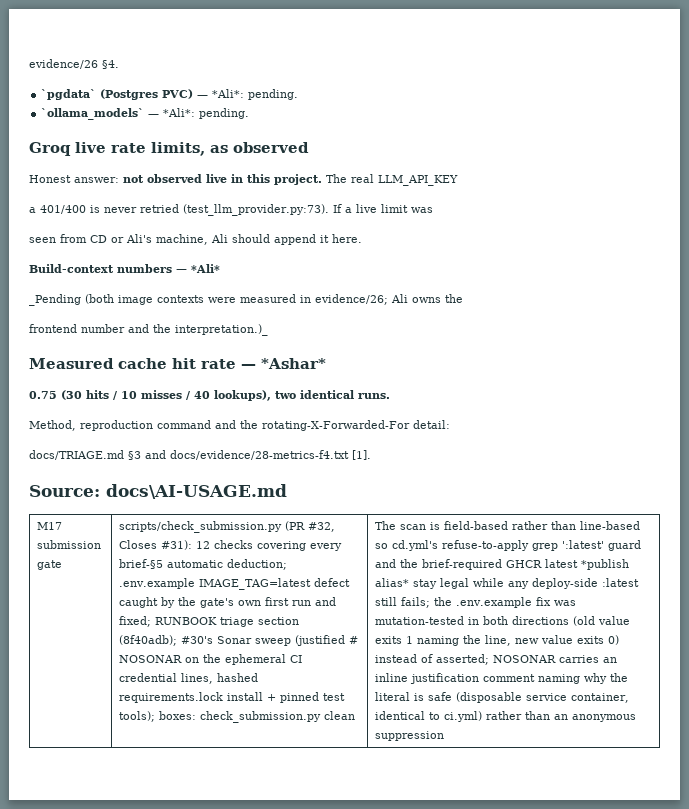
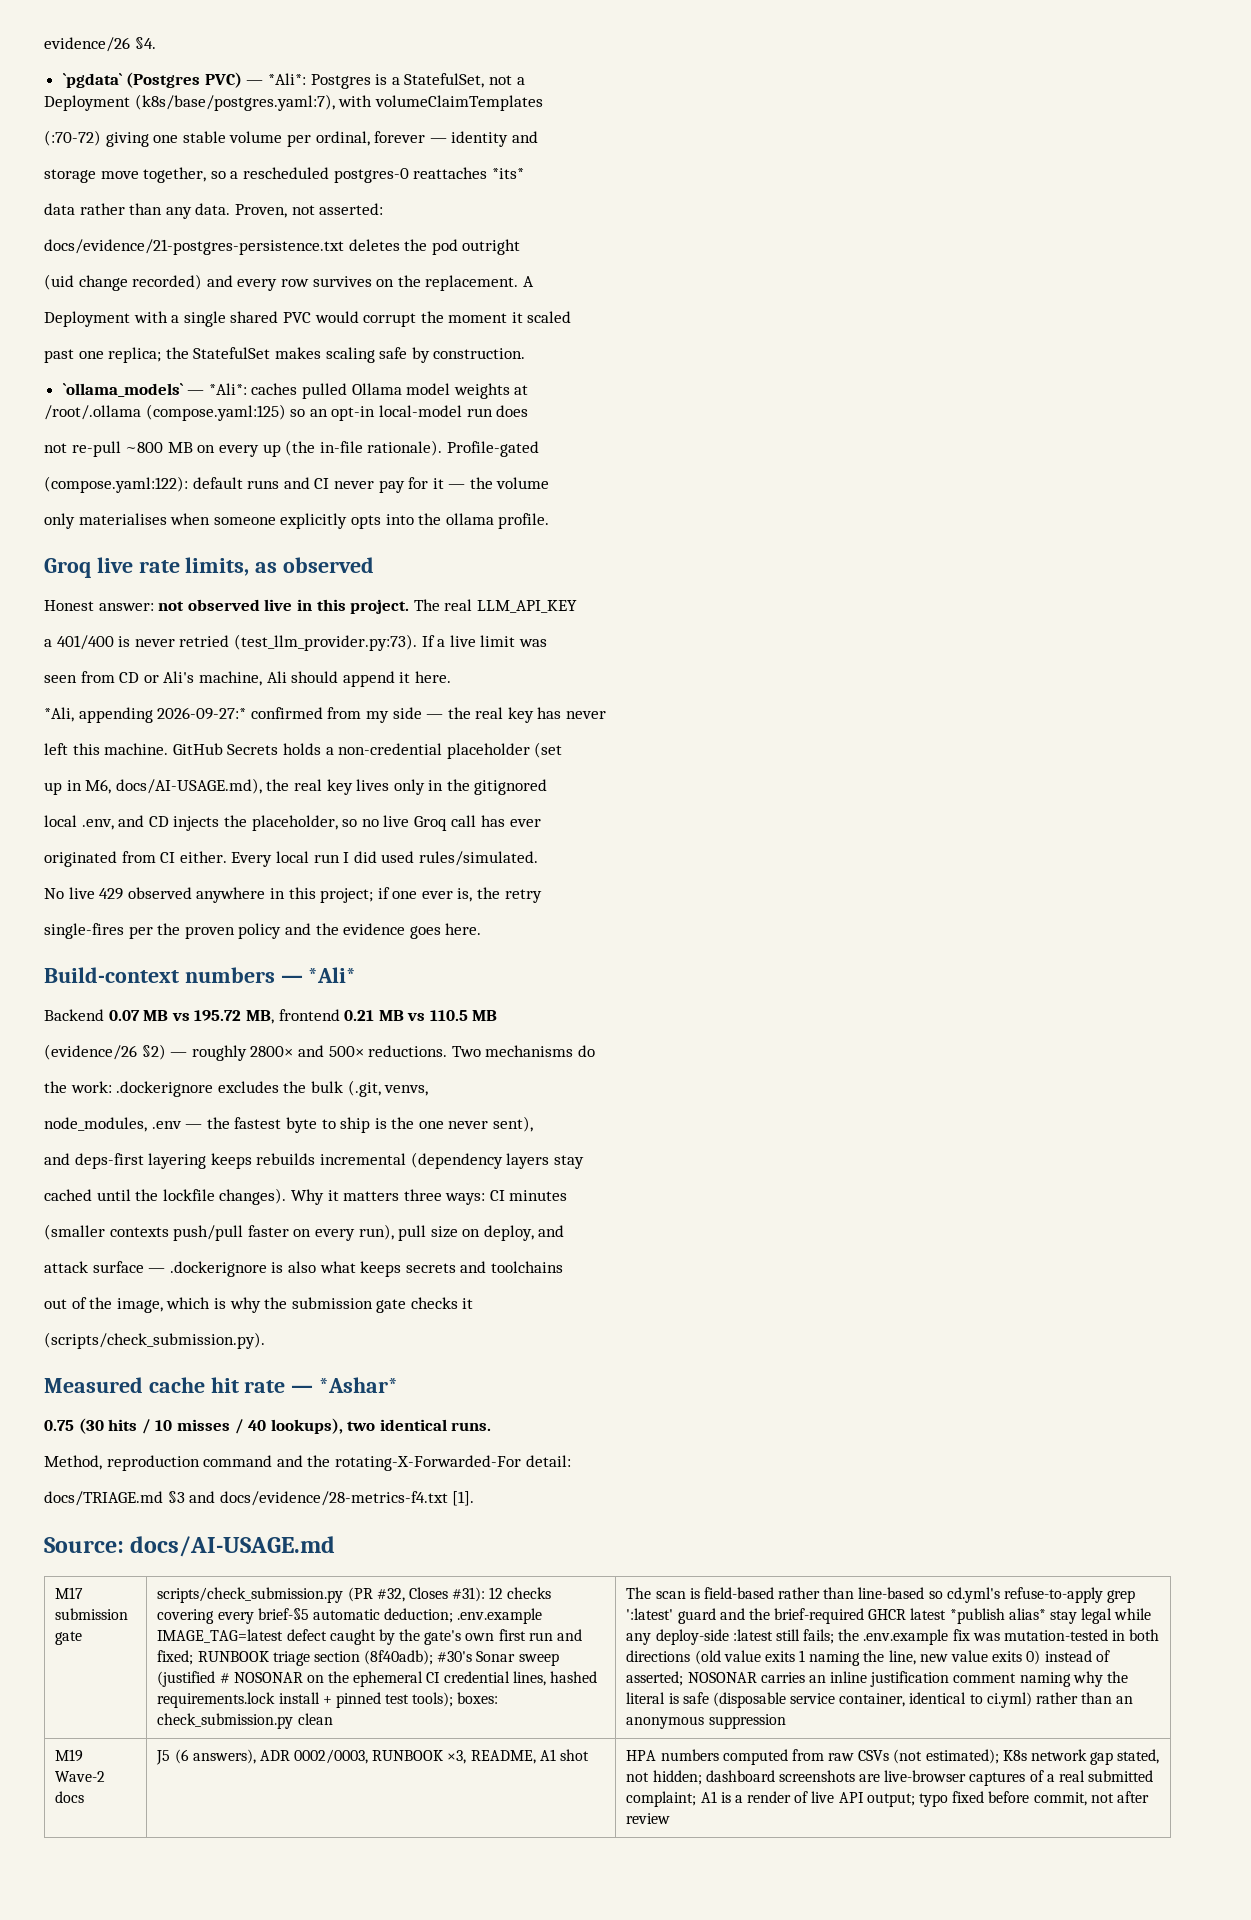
[248,89,299,100] [41,108,250,120] pending. // `ollama_models` — *Ali*: pending. -> [310,73,525,89] [44,94,543,111] [44,130,538,147] [44,167,524,183] [44,203,384,219] [44,239,521,255] [44,274,534,291] [44,311,572,327] [44,347,526,363] [62,383,529,399] [44,404,529,421] [44,440,539,457] [44,476,550,493] [44,513,550,529] Postgres is a StatefulSet, not a // Deployment (k8s/base/postgres.yaml:7), with volumeClaimTemplates // (:70-72) giving one stable volume per ordinal, forever — identity and // storage move together, so a rescheduled postgres-0 reattaches *its* // data rather than any data. Proven, not asserted: // docs/evidence/21-postgres-persistence.txt deletes the pod outright // (uid change recorded) and every row survives on the replacement. A // Deployment with a single shared PVC would corrupt the moment it scaled // past one replica; the StatefulSet makes scaling safe by construction. // `ollama_models` — *Ali*: caches pulled Ollama model weights at // /root/.ollama (compose.yaml:125) so an opt-in local-model run does // not re-pull ~800 MB on every up (the in-file rationale). Profile-gated // (compose.yaml:122): default runs and CI never pay for it — the volume // only materialises when someone explicitly opts into the ollama profile.
[29,264,220,273] [29,294,463,306] [29,324,268,336] Build-context numbers — *Ali* // _Pending (both image contexts were measured in evidence/26; Ali owns the // frontend number and the interpretation.)_ -> [44,707,607,723] [44,742,563,759] [44,778,548,795] [44,815,541,831] [44,851,538,867] [44,887,542,903] [44,923,482,939] [44,967,357,983] [44,1009,498,1024] [44,1044,595,1061] [44,1080,429,1097] [44,1116,534,1133] [44,1152,584,1169] [44,1188,568,1205] [44,1224,565,1241] [44,1261,563,1277] [44,1297,474,1313] [44,1332,265,1349] *Ali, appending 2026-09-27:* confirmed from my side — the real key has never // left this machine. GitHub Secrets holds a non-credential placeholder (set // up in M6, docs/AI-USAGE.md), the real key lives only in the gitignored // local .env, and CD injects the placeholder, so no live Groq call has ever // originated from CI either. Every local run I did used rules/simulated. // No live 429 observed anywhere in this project; if one ever is, the retry // single-fires per the proven policy and the evidence goes here. // Build-context numbers — *Ali* // Backend 0.07 MB vs 195.72 MB, frontend 0.21 MB vs 110.5 MB // (evidence/26 §2) — roughly 2800× and 500× reductions. Two mechanisms do // the work: .dockerignore excludes the bulk (.git, venvs, // node_modules, .env — the fastest byte to ship is the one never sent), // and deps-first layering keeps rebuilds incremental (dependency layers stay // cached until the lockfile changes). Why it matters three ways: CI minutes // (smaller contexts push/pull faster on every run), pull size on deploy, and // attack surface — .dockerignore is also what keeps secrets and toolchains // out of the image, which is why the submission gate checks it // (scripts/check_submission.py).
[106,484,287,499] docs\AI-USAGE.md -> [130,1536,336,1557] docs/AI-USAGE.md
(445, 736) none -> [55,1749,84,1762] [55,1771,106,1782] [55,1791,85,1803] [156,1749,589,1765] [626,1749,1160,1765] [626,1770,1154,1786] [626,1791,1149,1807] [626,1813,671,1824] // M19 Wave-2 docs | J5 (6 answers), ADR 0002/0003, RUNBOOK ×3, README, A1 shot | HPA numbers computed from raw CSVs (not estimated); K8s network gap stated, not hidden; dashboard screenshots are live-browser captures of a real submitted complaint; A1 is a render of live API output; typo fixed before commit, not after review

